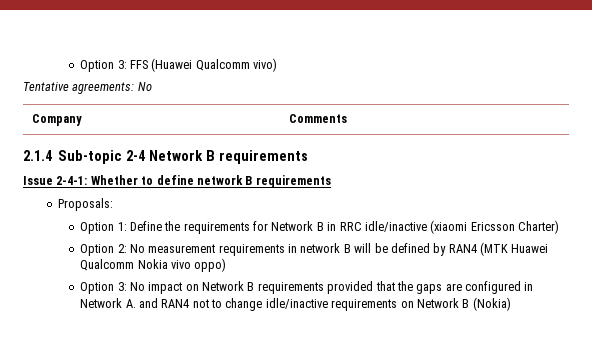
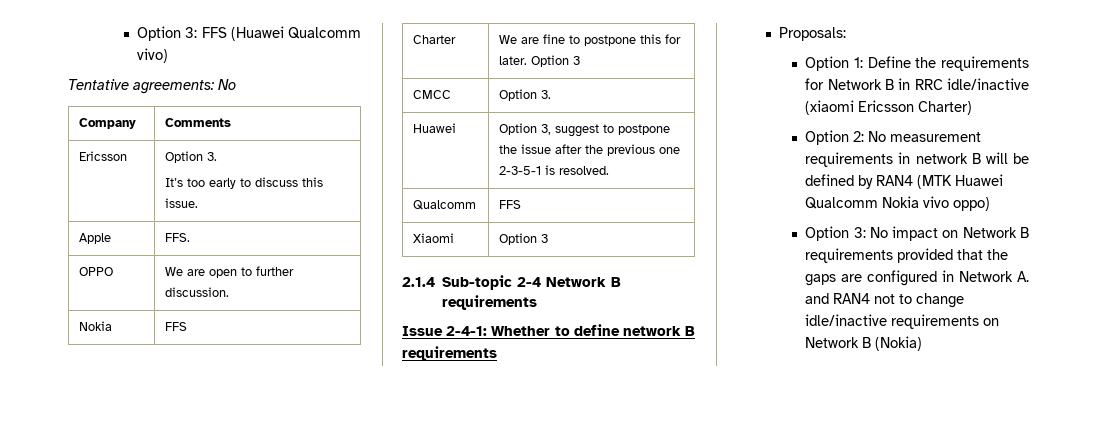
(347, 118) none -> [79,151,128,161] [165,151,218,163] [165,177,324,189] [165,198,199,208] [79,233,112,244] [165,233,191,242] [79,267,114,276] [165,266,295,278] [165,287,230,297] [79,321,113,331] [165,322,188,331] [413,35,457,44] [499,34,682,46] [499,55,581,67] [413,90,452,99] [499,89,552,101] [413,123,457,133] [499,123,671,137] [499,144,681,156] [499,165,610,175] [413,200,477,210] [499,200,522,209] [413,233,455,243] [499,233,549,245] // Ericsson | Option 3. // It’s too early to discuss this issue. // Apple | FFS. // OPPO | We are open to further discussion. // Nokia | FFS // Charter | We are fine to postpone this for later. Option 3 // CMCC | Option 3. // Huawei | Option 3, suggest to postpone the issue after the previous one 2-3-5-1 is resolved. // Qualcomm | FFS // Xiaomi | Option 3

